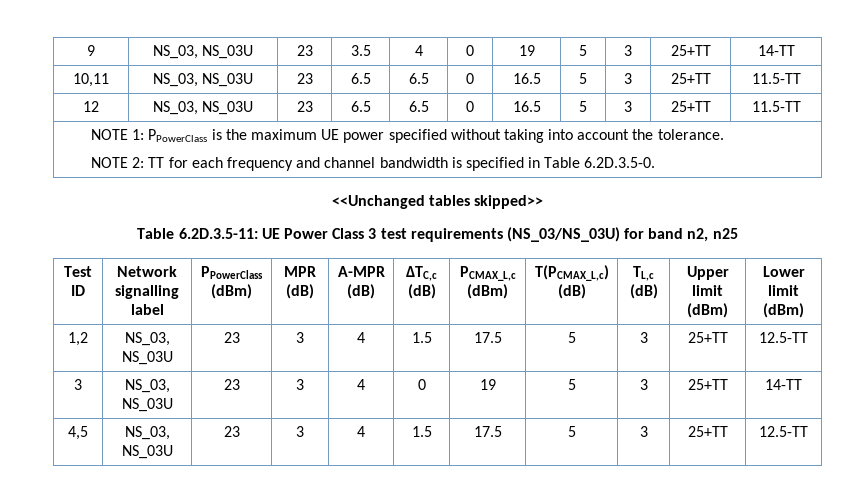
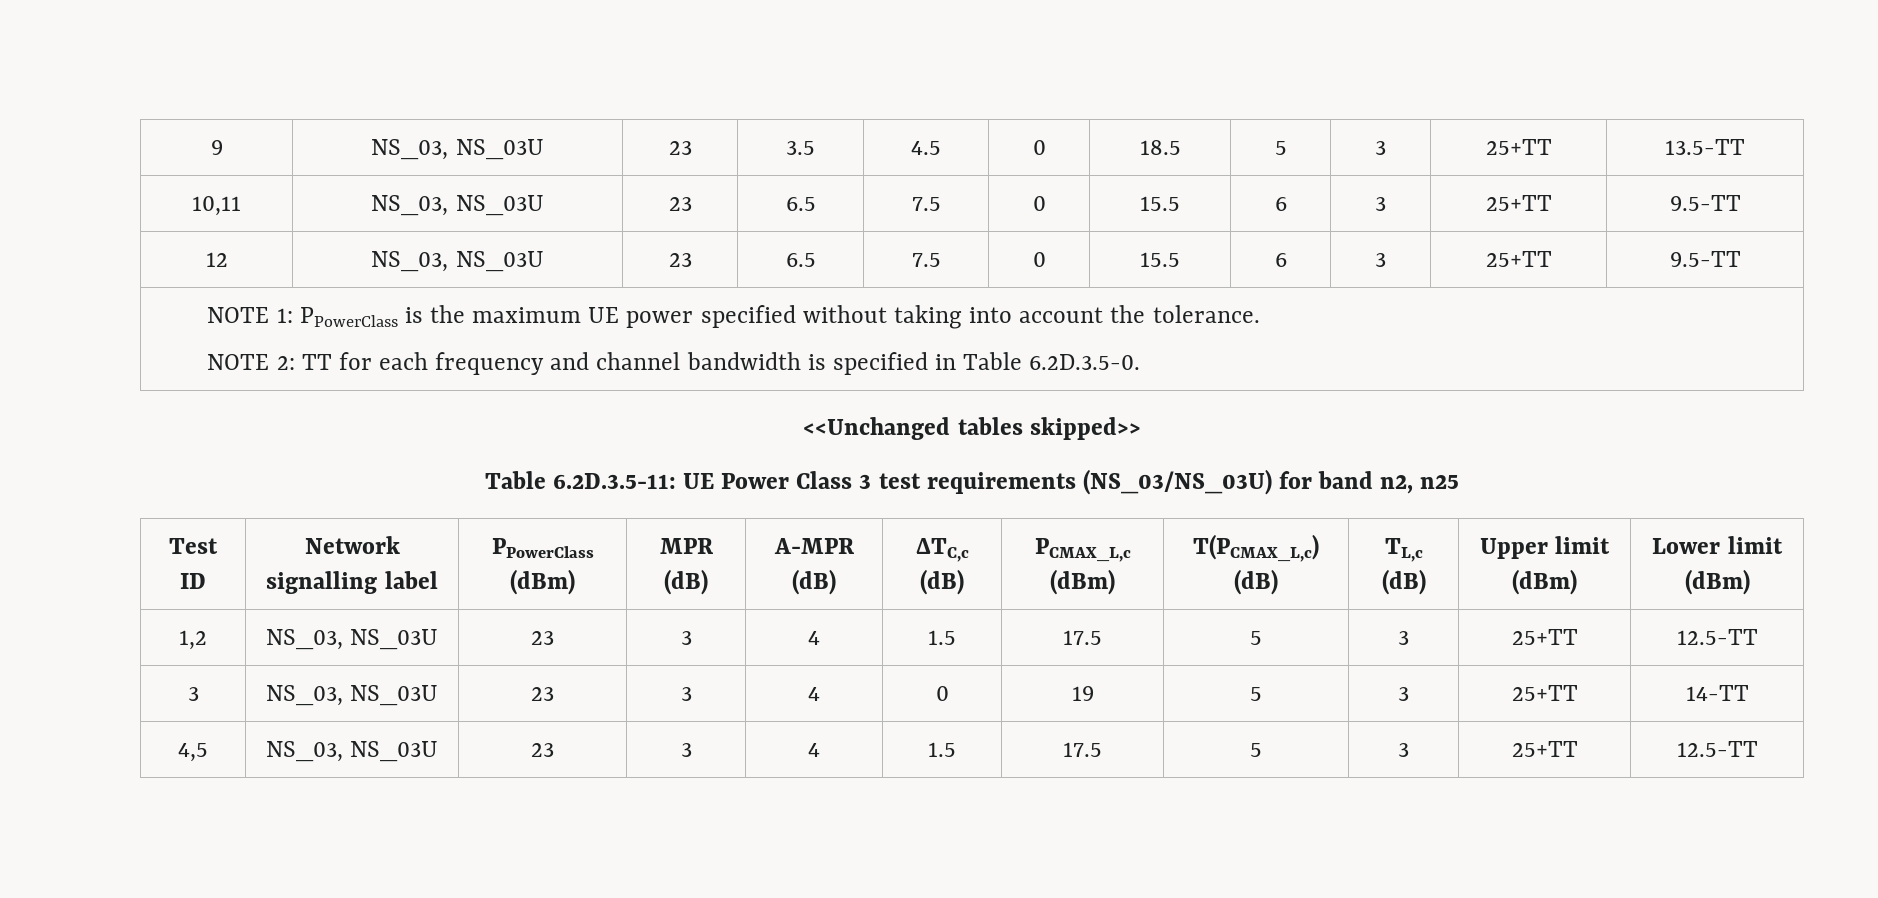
[414,45,423,56] [466,45,474,56] [518,45,535,56] [579,45,587,56] [624,45,632,56] [670,45,711,56] [757,45,795,56] 4 | 0 | 19 | 5 | 3 | 25+TT | 14-TT -> [911,141,941,155] [1032,140,1046,155] [1139,140,1181,155] [1274,141,1287,155] [1375,141,1386,155] [1485,139,1552,155] [1665,139,1746,155] 4.5 | 0 | 18.5 | 5 | 3 | 25+TT | 13.5-TT
[408,73,429,84] [466,73,474,84] [512,73,541,84] [579,73,587,84] [624,73,632,84] [670,73,711,84] [751,73,801,84] 6.5 | 0 | 16.5 | 5 | 3 | 25+TT | 11.5-TT -> [911,197,941,211] [1032,196,1046,211] [1140,196,1180,211] [1274,197,1287,211] [1375,197,1386,211] [1485,195,1552,211] [1669,195,1741,211] 7.5 | 0 | 15.5 | 6 | 3 | 25+TT | 9.5-TT
[408,101,429,112] [466,101,474,112] [512,101,541,112] [579,101,587,112] [624,101,632,112] [670,101,711,112] [751,101,801,112] 6.5 | 0 | 16.5 | 5 | 3 | 25+TT | 11.5-TT -> [911,253,941,267] [1032,252,1046,267] [1140,252,1180,267] [1274,253,1287,267] [1375,253,1386,267] [1485,251,1552,267] [1669,251,1741,267] 7.5 | 0 | 15.5 | 6 | 3 | 25+TT | 9.5-TT

